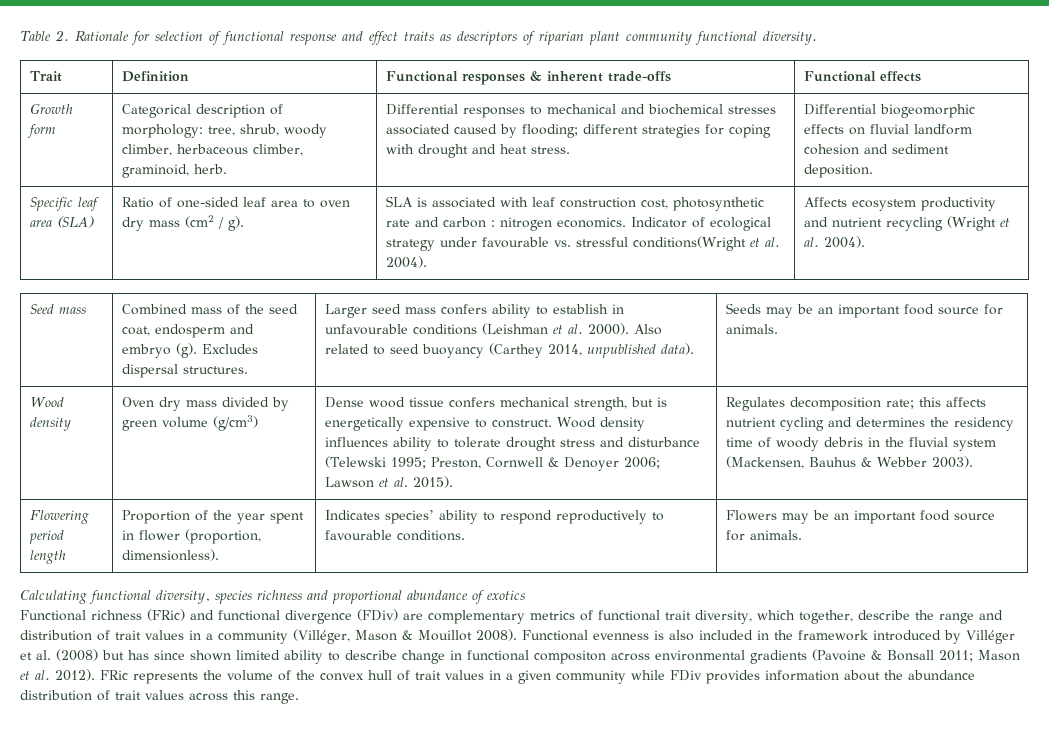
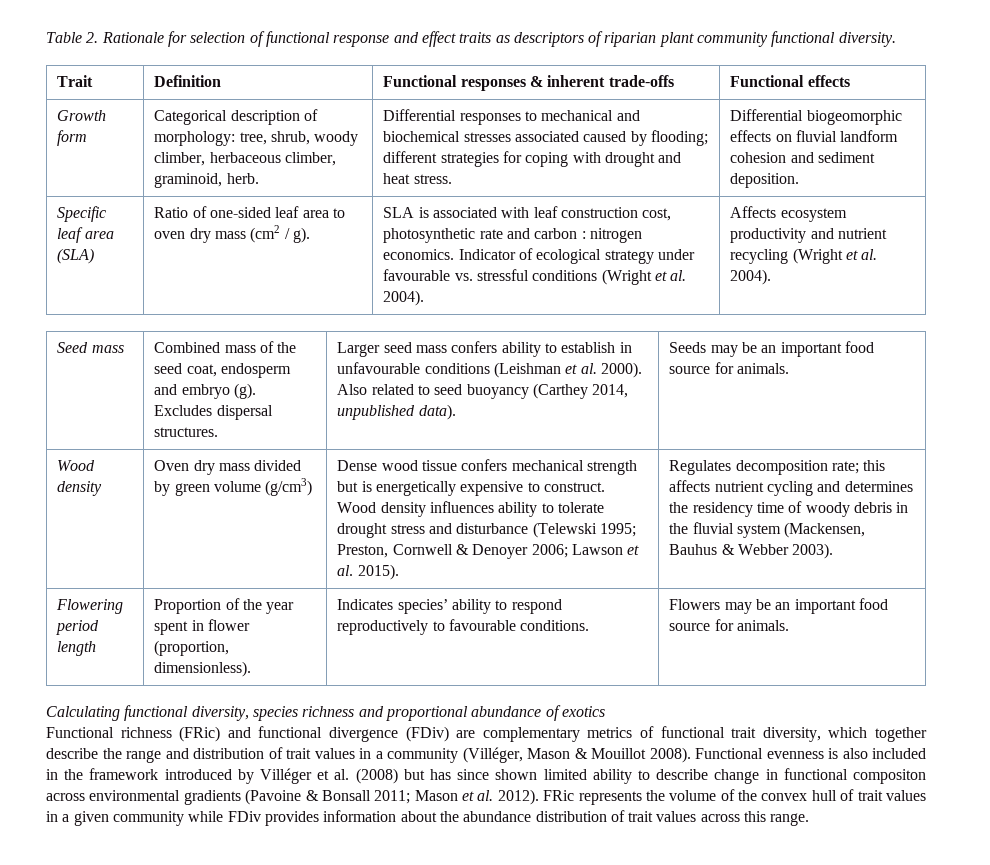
[633,236,747,251] conditions(Wright -> [532,269,652,285] conditions (Wright
[574,397,628,411] strength, -> [587,460,638,475] strength
[798,610,853,624] together, -> [875,727,928,742] together

